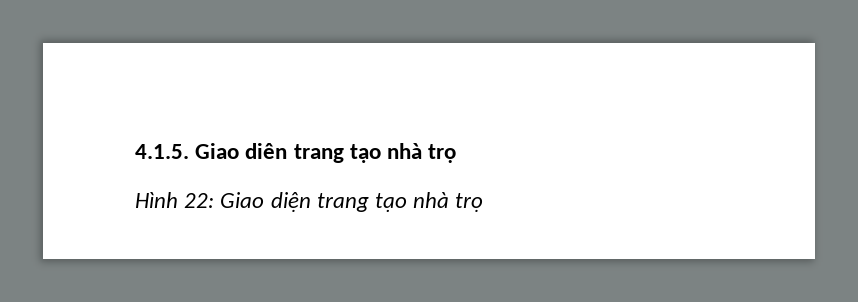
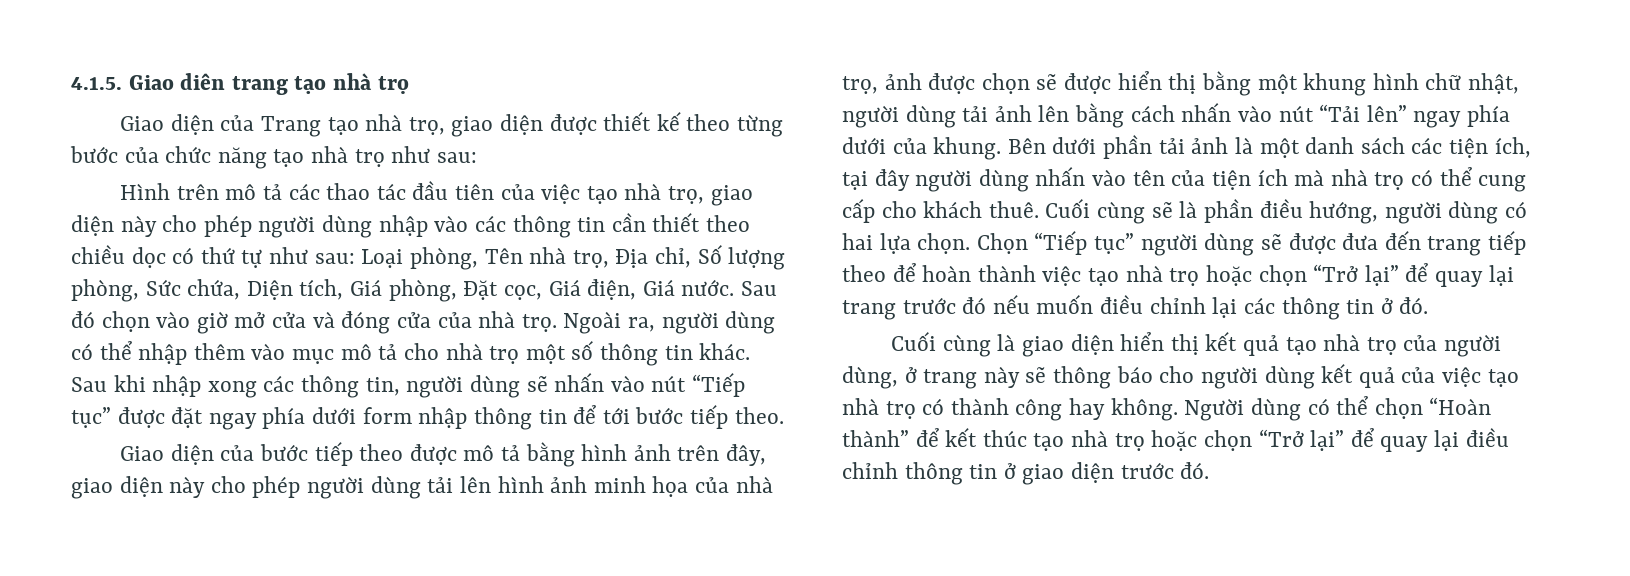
[135,192,484,212] Hình 22: Giao diện trang tạo nhà trọ -> [120,112,784,137] [70,146,477,169] [120,181,753,206] [71,213,750,238] [71,245,786,270] [71,279,777,302] [71,311,776,334] [71,341,751,366] [71,373,745,398] [71,405,784,430] [120,442,767,467] [71,476,773,499] [842,71,1519,96] [842,103,1510,128] [842,135,1531,160] [842,167,1527,192] [842,199,1527,224] [842,231,1526,256] [842,263,1514,287] [842,295,1429,320] [891,332,1502,357] [842,364,1519,389] [842,396,1492,421] [842,428,1509,452] [842,462,1210,485] Giao diện của Trang tạo nhà trọ, giao diện được thiết kế theo từng bước của chức năng tạo nhà trọ như sau: // Hình trên mô tả các thao tác đầu tiên của việc tạo nhà trọ, giao diện này cho phép người dùng nhập vào các thông tin cần thiết theo chiều dọc có thứ tự như sau: Loại phòng, Tên nhà trọ, Địa chỉ, Số lượng phòng, Sức chứa, Diện tích, Giá phòng, Đặt cọc, Giá điện, Giá nước. Sau đó chọn vào giờ mở cửa và đóng cửa của nhà trọ. Ngoài ra, người dùng có thể nhập thêm vào mục mô tả cho nhà trọ một số thông tin khác. Sau khi nhập xong các thông tin, người dùng sẽ nhấn vào nút “Tiếp tục” được đặt ngay phía dưới form nhập thông tin để tới bước tiếp theo. // Giao diện của bước tiếp theo được mô tả bằng hình ảnh trên đây, giao diện này cho phép người dùng tải lên hình ảnh minh họa của nhà trọ, ảnh được chọn sẽ được hiển thị bằng một khung hình chữ nhật, người dùng tải ảnh lên bằng cách nhấn vào nút “Tải lên” ngay phía dưới của khung. Bên dưới phần tải ảnh là một danh sách các tiện ích, tại đây người dùng nhấn vào tên của tiện ích mà nhà trọ có thể cung cấp cho khách thuê. Cuối cùng sẽ là phần điều hướng, người dùng có hai lựa chọn. Chọn “Tiếp tục” người dùng sẽ được đưa đến trang tiếp theo để hoàn thành việc tạo nhà trọ hoặc chọn “Trở lại” để quay lại trang trước đó nếu muốn điều chỉnh lại các thông tin ở đó. // Cuối cùng là giao diện hiển thị kết quả tạo nhà trọ của người dùng, ở trang này sẽ thông báo cho người dùng kết quả của việc tạo nhà trọ có thành công hay không. Người dùng có thể chọn “Hoàn thành” để kết thúc tạo nhà trọ hoặc chọn “Trở lại” để quay lại điều chỉnh thông tin ở giao diện trước đó.

